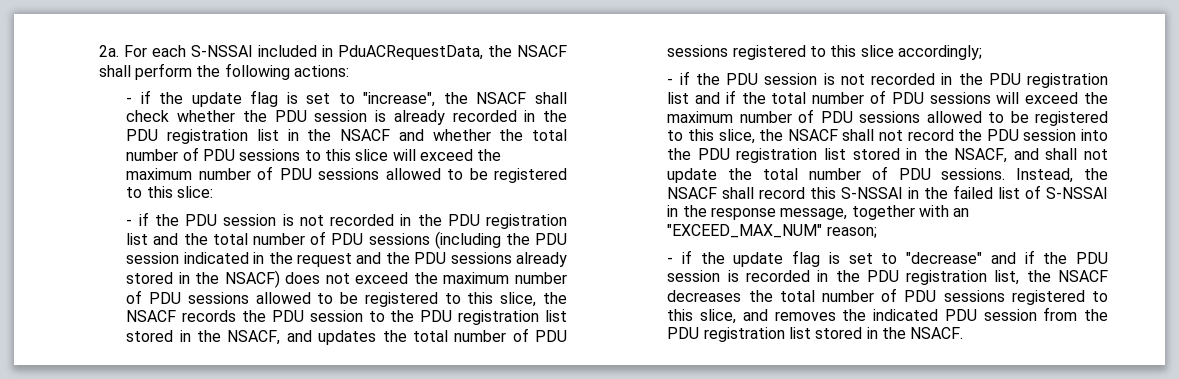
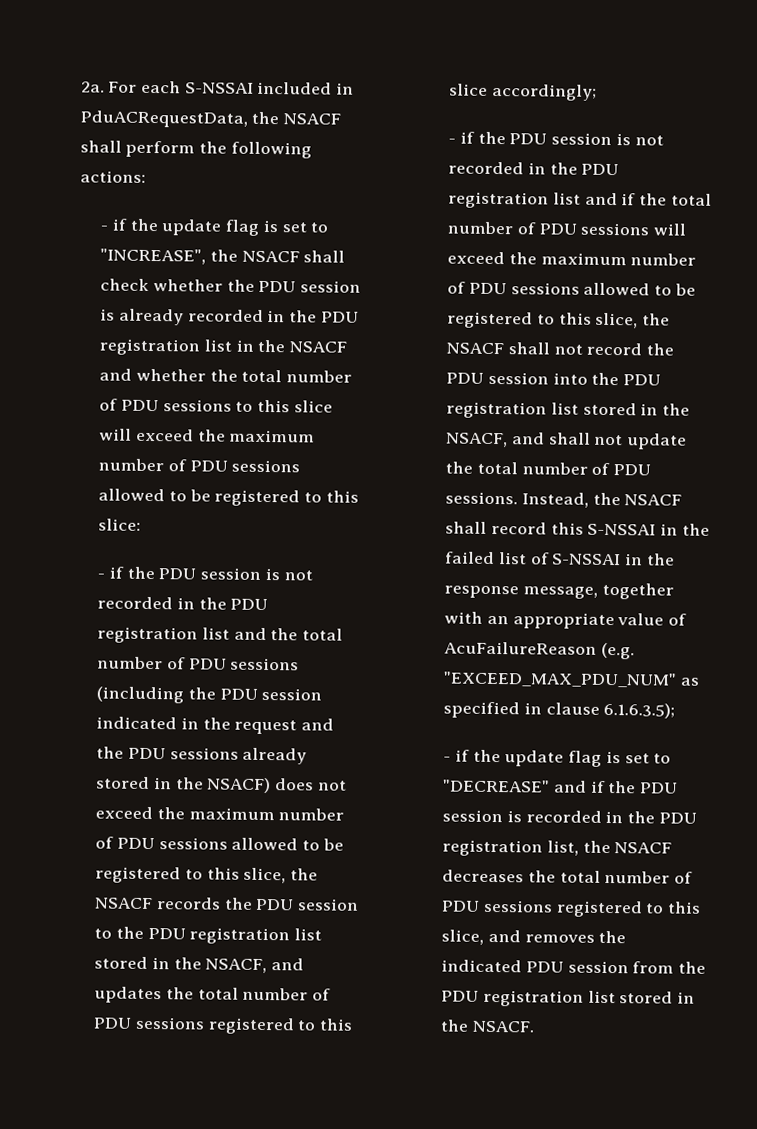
[363,92,436,107] "increase", -> [100,248,207,265] "INCREASE",
[667,224,877,238] [667,250,983,267] "EXCEED_MAX_NUM" reason; // - if the update flag is set to "decrease" -> [512,612,688,630] [444,641,635,660] [443,671,700,688] [443,701,676,719] [443,749,672,767] [443,779,551,793] appropriate value of AcuFailureReason (e.g. "EXCEED_MAX_PDU_NUM" as specified in clause 6.1.6.3.5); // - if the update flag is set to "DECREASE"

